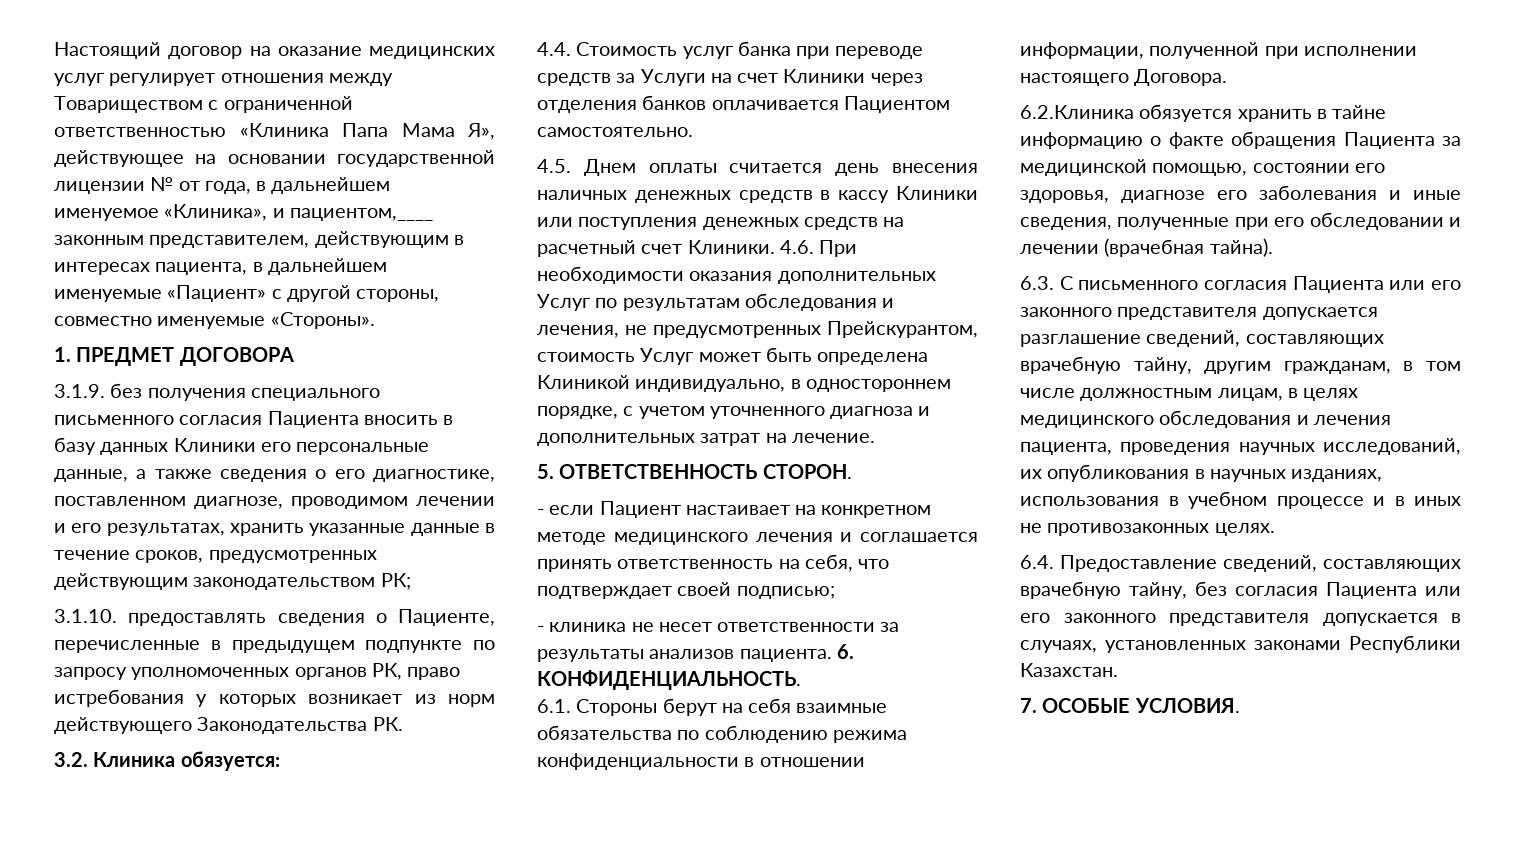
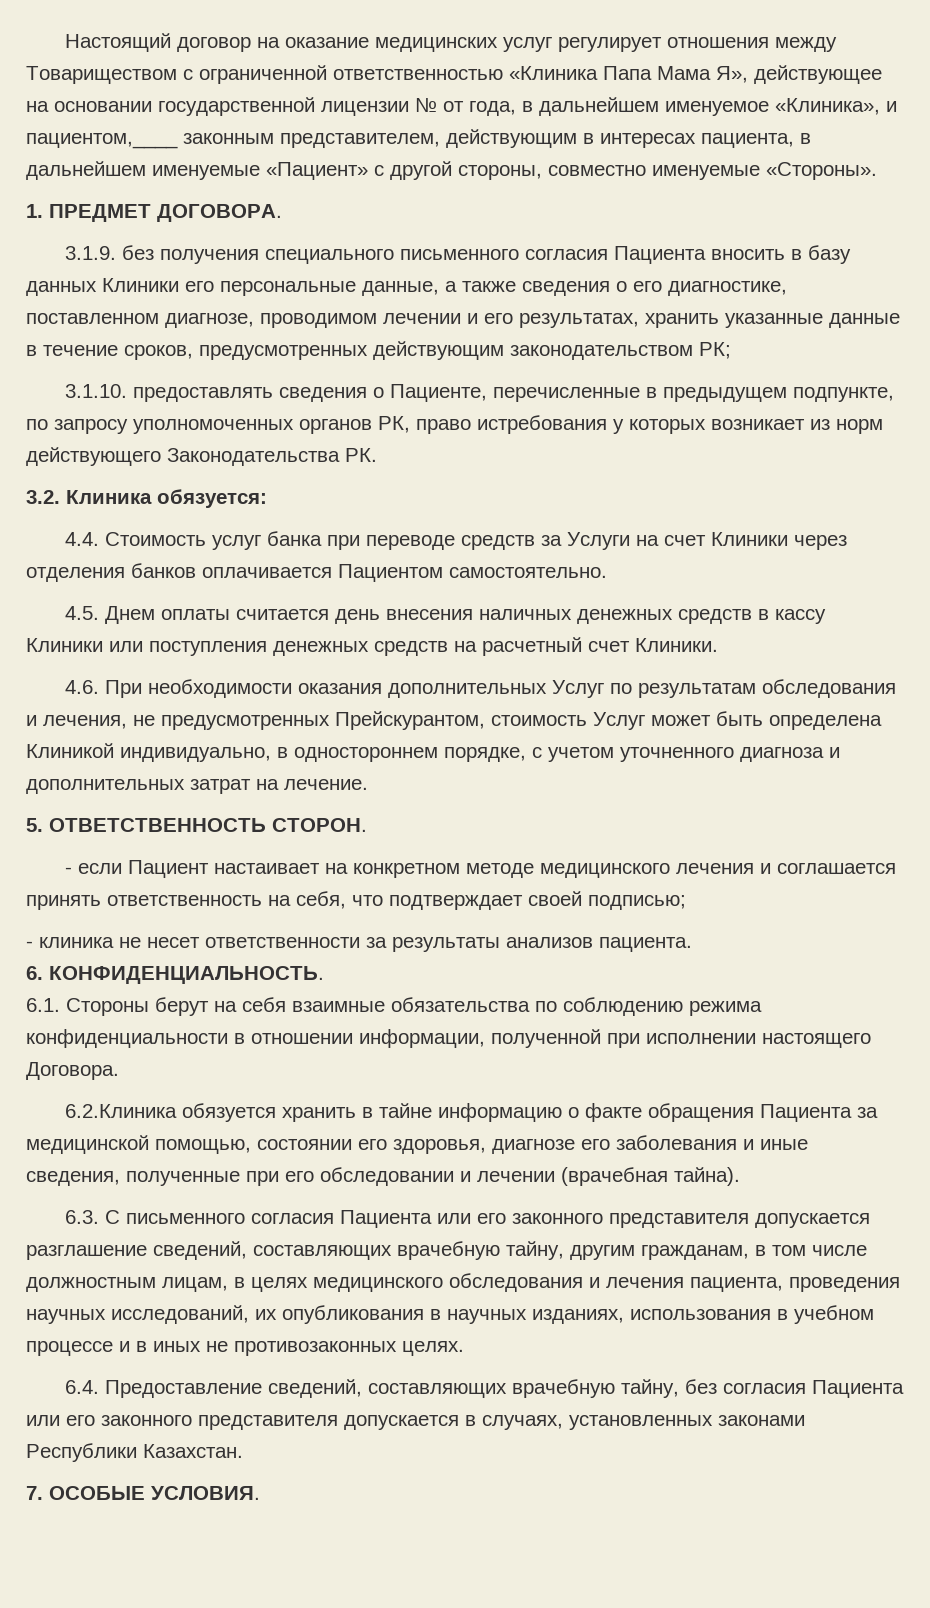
[179,347,294,366] ДОГОВОРА -> [157,204,282,222] ДОГОВОРА.
[365,640,463,653] подпункте -> [792,387,894,402] подпункте,
(775, 247) none -> (718, 645) //
(832, 655) none -> (692, 944) //

